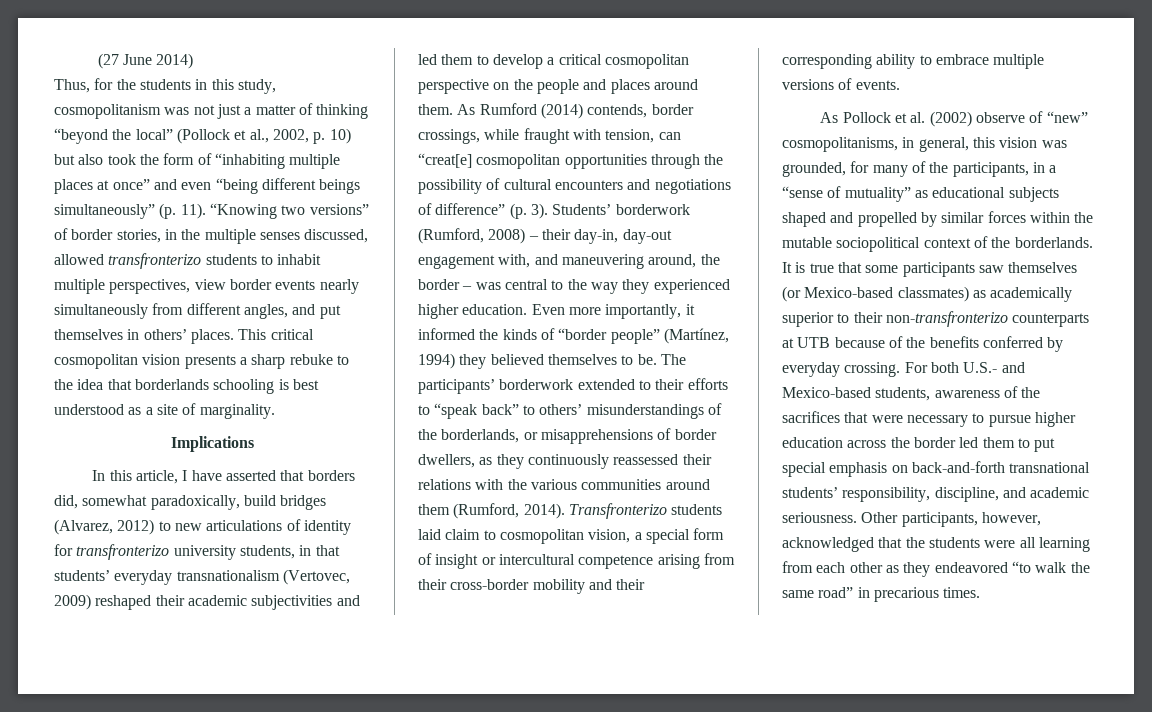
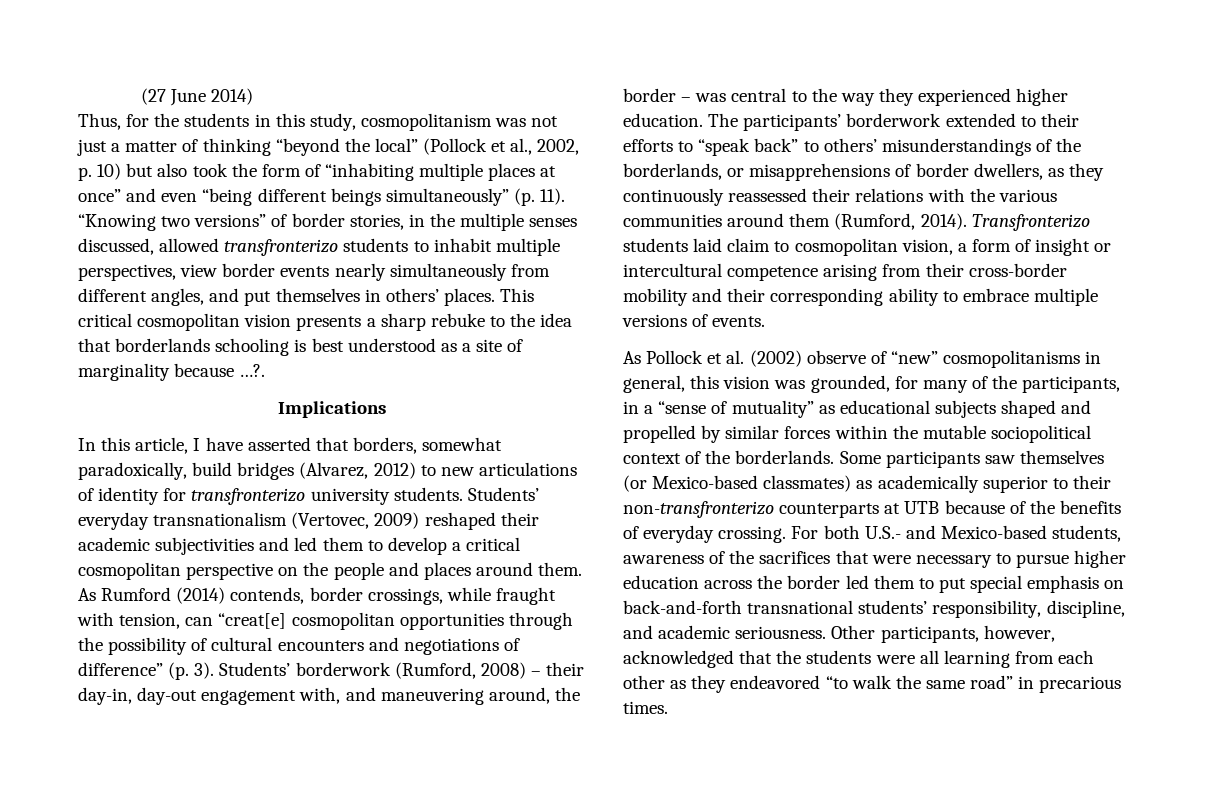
[199,404,275,419] marginality. -> [78,363,266,381] marginality because …?.
[307,470,355,481] [54,495,78,509] borders did, -> [352,437,417,454] borders,
[239,545,340,559] [54,570,110,581] students, in that students’ -> [393,487,539,501] students. Students’
[531,304,695,319] [418,328,729,344] [418,353,657,369] Even more importantly, it informed the kinds of “border people” (Martínez, 1994) they believed themselves to be. -> (703, 120) none
[645,529,690,544] special -> (967, 247) none
[782,137,898,152] cosmopolitanisms, -> [943,350,1081,368] cosmopolitanisms
[782,262,899,273] It is true that some -> [839,451,881,464] Some
[982,336,1064,352] conferred by -> [623,526,639,539] of

